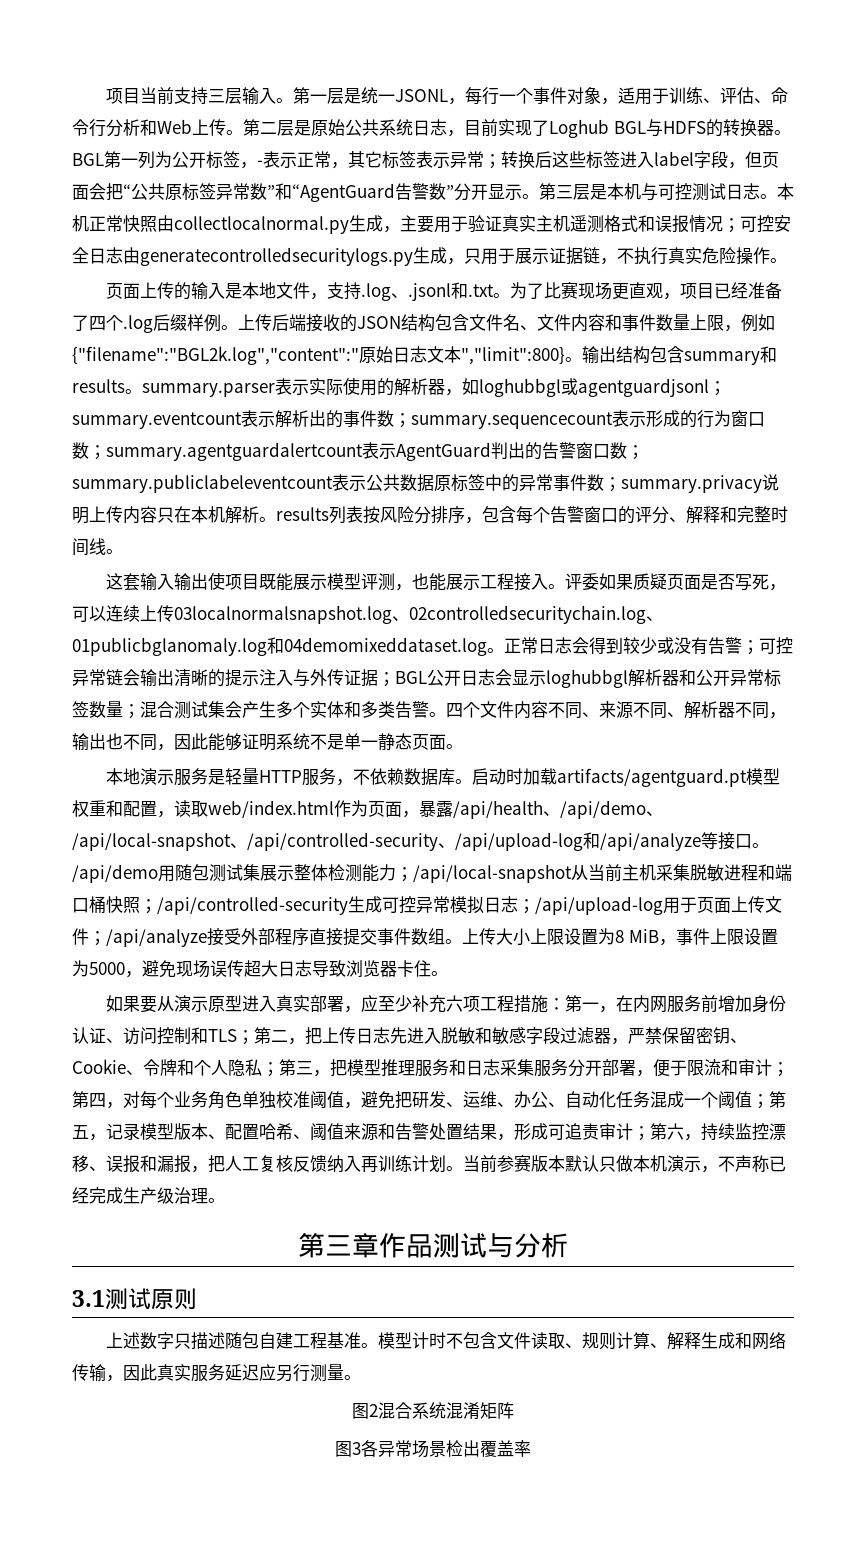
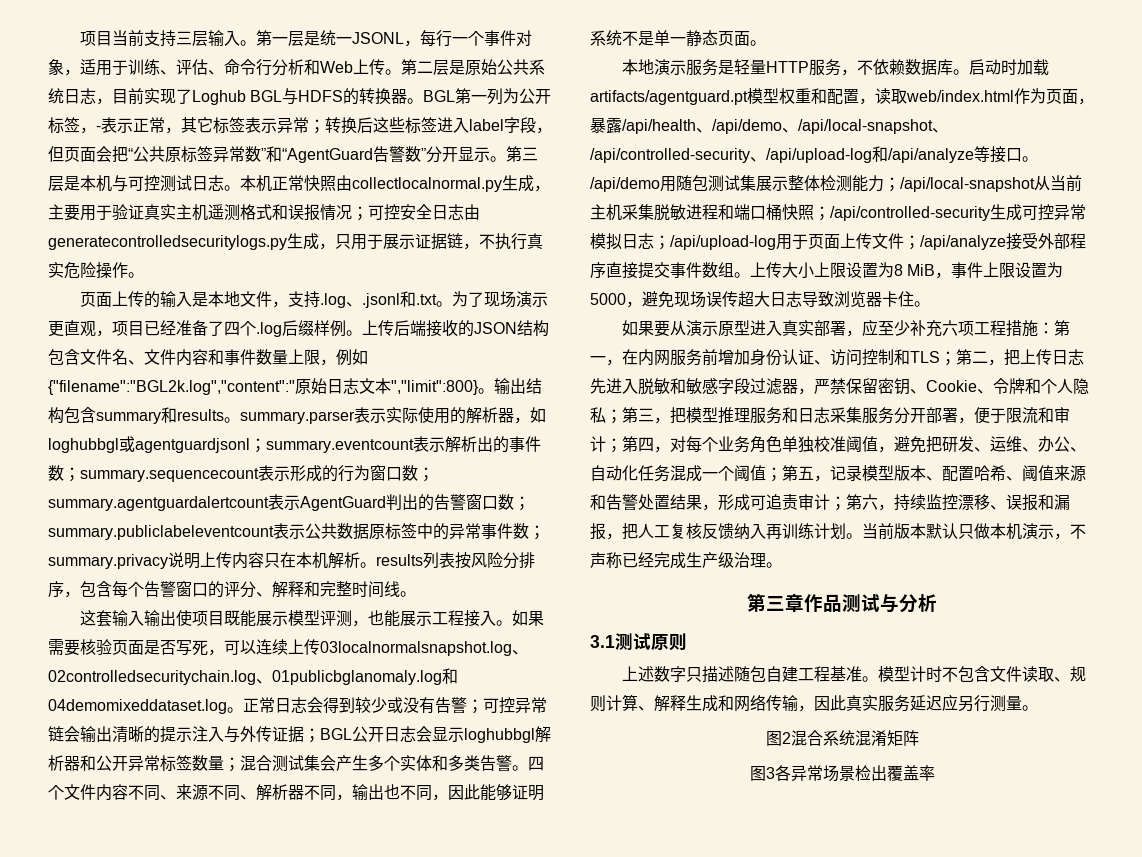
[544,281,613,300] 比赛现场 -> [483,291,548,308] 现场演示
[565,573,668,590] 评委如果质疑 -> [511,610,544,626] [48,639,112,656] 如果需要核验
[497,1154,531,1172] 参赛 -> (894, 531) none

